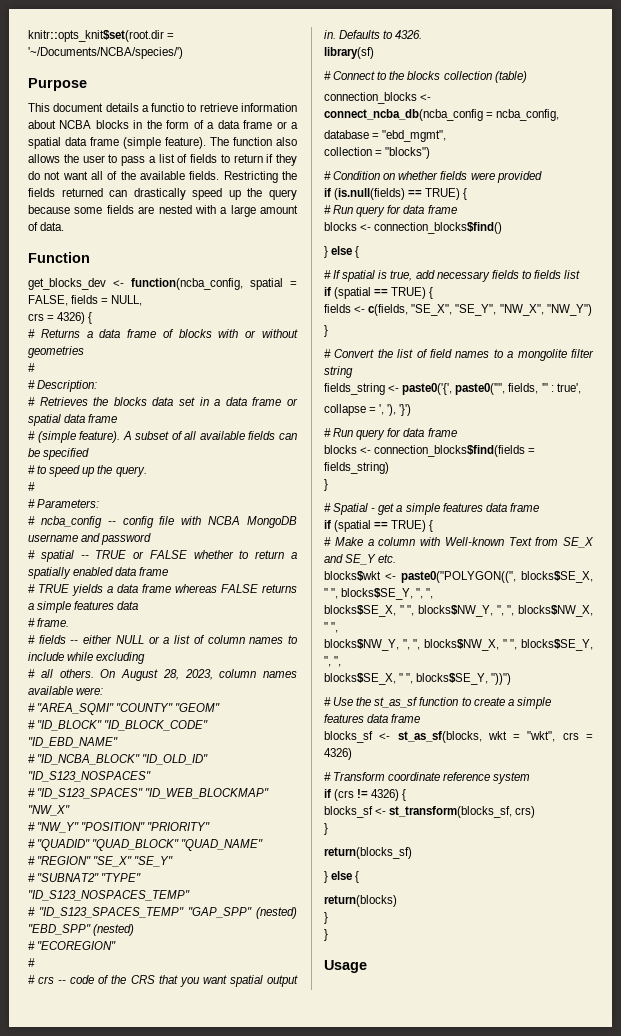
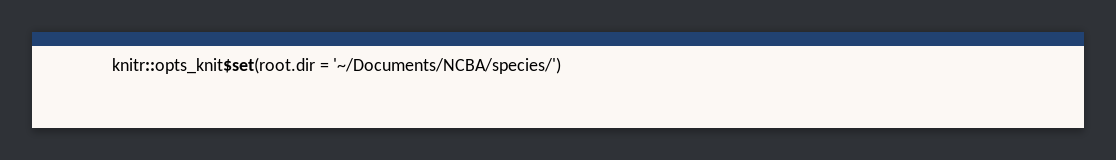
[28,78,87,91] [28,103,297,112] [28,120,298,129] [28,137,297,149] [28,154,297,166] [28,171,297,183] [28,188,297,200] [28,205,298,217] [28,222,65,231] [28,252,90,263] [28,278,297,290] [28,295,143,306] [28,312,93,324] [28,329,298,338] [28,346,84,358] [28,363,35,372] [28,380,98,392] [28,397,298,406] [28,414,118,426] [28,431,297,443] [28,448,90,460] [28,465,147,477] [28,482,35,491] [28,499,100,508] [28,516,297,528] [28,533,152,545] [28,550,297,562] [28,567,169,579] [28,584,297,596] [28,601,139,613] [28,618,70,627] [28,635,298,644] [28,652,146,664] [28,669,297,681] [28,686,104,695] [28,703,221,715] [28,720,209,731] [28,737,118,748] [28,754,209,765] [28,771,151,782] [28,788,270,799] [28,805,70,816] [28,822,211,833] [28,839,264,851] [28,856,174,867] [28,873,142,882] [28,890,190,901] [28,907,297,919] [28,924,135,936] [28,941,117,950] [28,958,35,967] [28,975,298,987] [324,30,423,39] [324,47,374,59] [324,71,527,83] [324,92,432,104] [324,109,560,121] [324,130,447,142] [324,147,431,159] [324,171,542,183] [324,188,468,200] [324,205,457,217] [324,222,503,234] [324,246,360,258] [324,270,581,282] [324,287,434,299] [324,304,592,316] [324,325,328,337] [324,349,594,361] [324,366,353,378] [324,383,581,395] [324,404,412,416] [324,428,457,440] [324,445,536,457] [324,462,389,474] [324,479,328,491] [324,503,539,515] [324,520,434,532] [324,537,594,548] [324,554,397,565] [324,571,593,583] [324,588,434,600] [324,605,593,617] [324,622,339,633] [324,639,593,651] [324,656,342,667] [324,673,512,685] [324,697,551,709] [324,714,421,723] [324,731,593,743] [324,748,352,760] [324,772,531,784] [324,789,407,801] [324,806,536,818] [324,823,328,835] [324,847,412,859] [324,871,360,883] [324,895,397,907] [324,912,328,924] [324,929,328,941] [324,960,367,973] // Purpose // This document details a functio to retrieve information about NCBA blocks in the form of a data frame or a spatial data frame (simple feature). The function also allows the user to pass a list of fields to return if they do not want all of the available fields. Restricting the fields returned can drastically speed up the query because some fields are nested with a large amount of data. // Function // get_blocks_dev <- function(ncba_config, spatial = FALSE, fields = NULL, // crs = 4326) { // # Returns a data frame of blocks with or without geometries // # // # Description: // # Retrieves the blocks data set in a data frame or spatial data frame // # (simple feature). A subset of all available fields can be specified // # to speed up the query. // # // # Parameters: // # ncba_config -- config file with NCBA MongoDB username and password // # spatial -- TRUE or FALSE whether to return a spatially enabled data frame // # TRUE yields a data frame whereas FALSE returns a simple features data // # frame. // # fields -- either NULL or a list of column names to include while excluding // # all others. On August 28, 2023, column names available were: // # "AREA_SQMI" "COUNTY" "GEOM" // # "ID_BLOCK" "ID_BLOCK_CODE" "ID_EBD_NAME" // # "ID_NCBA_BLOCK" "ID_OLD_ID" "ID_S123_NOSPACES" // # "ID_S123_SPACES" "ID_WEB_BLOCKMAP" "NW_X" // # "NW_Y" "POSITION" "PRIORITY" // # "QUADID" "QUAD_BLOCK" "QUAD_NAME" // # "REGION" "SE_X" "SE_Y" // # "SUBNAT2" "TYPE" "ID_S123_NOSPACES_TEMP" // # "ID_S123_SPACES_TEMP" "GAP_SPP" (nested) "EBD_SPP" (nested) // # "ECOREGION" // # // # crs -- code of the CRS that you want spatial output in. Defaults to 4326. // library(sf) // # Connect to the blocks collection (table) // connection_blocks <- connect_ncba_db(ncba_config = ncba_config, // database = "ebd_mgmt", // collection = "blocks") // # Condition on whether fields were provided // if (is.null(fields) == TRUE) { // # Run query for data frame // blocks <- connection_blocks$find() // } else { // # If spatial is true, add necessary fields to fields list // if (spatial == TRUE) { // fields <- c(fields, "SE_X", "SE_Y", "NW_X", "NW_Y") // } // # Convert the list of field names to a mongolite filter string // fields_string <- paste0('{', paste0('"', fields, '" : true', // collapse = ', '), '}') // # Run query for data frame // blocks <- connection_blocks$find(fields = fields_string) // } // # Spatial - get a simple features data frame // if (spatial == TRUE) { // # Make a column with Well-known Text from SE_X and SE_Y etc. // blocks$wkt <- paste0("POLYGON((", blocks$SE_X, " ", blocks$SE_Y, ", ", // blocks$SE_X, " ", blocks$NW_Y, ", ", blocks$NW_X, " ", // blocks$NW_Y, ", ", blocks$NW_X, " ", blocks$SE_Y, ", ", // blocks$SE_X, " ", blocks$SE_Y, "))") // # Use the st_as_sf function to create a simple features data frame // blocks_sf <- st_as_sf(blocks, wkt = "wkt", crs = 4326) // # Transform coordinate reference system // if (crs != 4326) { // blocks_sf <- st_transform(blocks_sf, crs) // } // return(blocks_sf) // } else { // return(blocks) // } // } // Usage -> (562, 65) none

